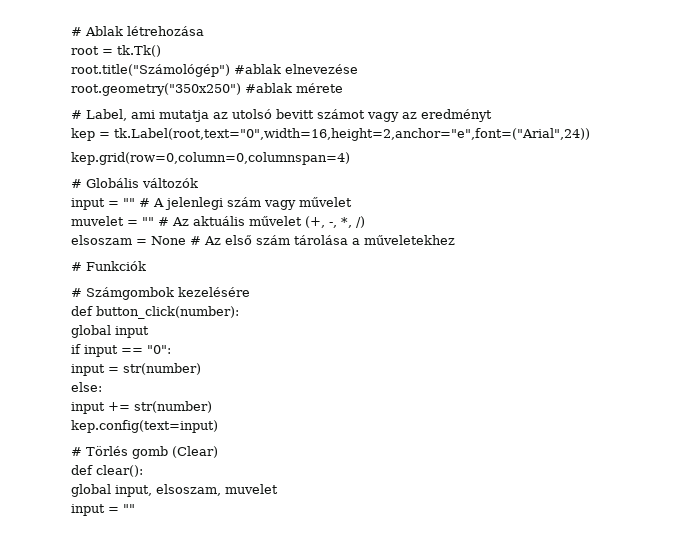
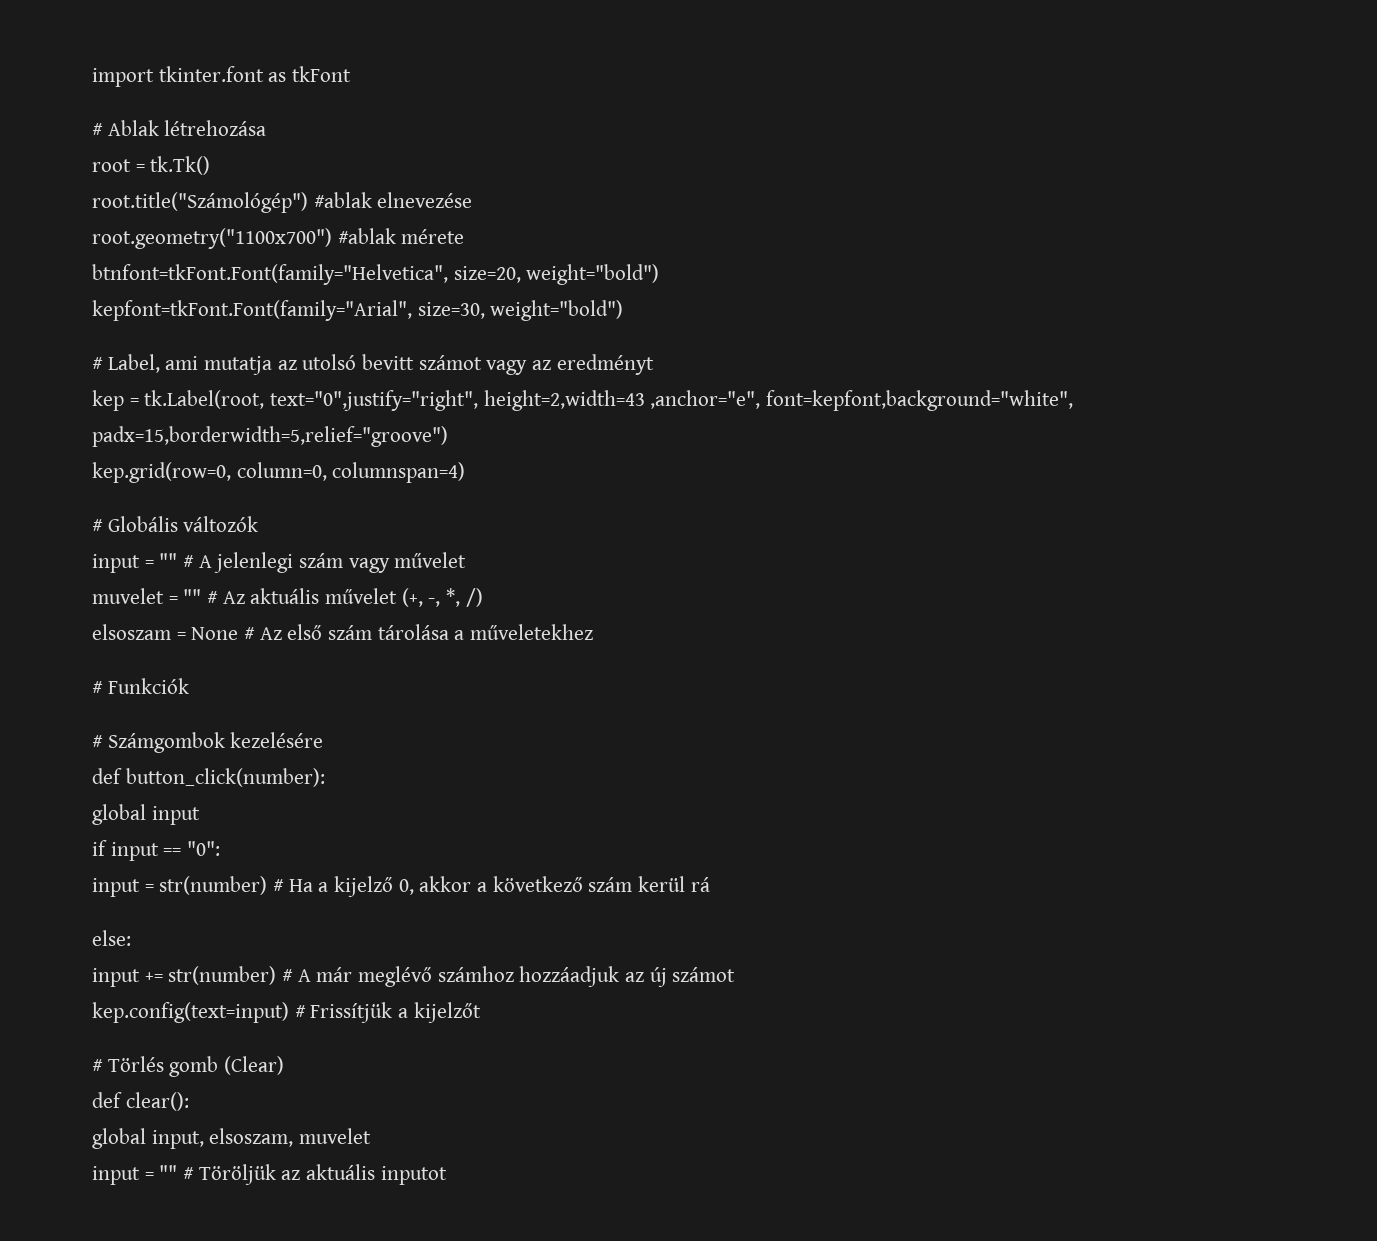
(71, 31) none -> [92,66,352,87] import tkinter.font as tkFont //
[71,83,241,96] root.geometry("350x250") -> [92,228,332,249] root.geometry("1100x700")
(343, 88) none -> [92,264,660,285] [92,300,624,321] // btnfont=tkFont.Font(family="Helvetica", size=20, weight="bold") // kepfont=tkFont.Font(family="Arial", size=30, weight="bold")
[114,128,590,141] [71,152,350,165] tk.Label(root,text="0",width=16,height=2,anchor="e",font=("Arial",24)) // kep.grid(row=0,column=0,columnspan=4) -> [144,390,1074,411] [92,426,448,447] [92,462,466,483] tk.Label(root, text="0",justify="right", height=2,width=43 ,anchor="e", font=kepfont,background="white", padx=15,borderwidth=5,relief="groove") // kep.grid(row=0, column=0, columnspan=4)
[71,382,102,392] [71,401,212,414] [71,420,218,433] // else: // input += str(number) // kep.config(text=input) -> [273,876,710,897] [92,930,131,946] [92,966,736,987] [92,1002,481,1023] # Ha a kijelző 0, akkor a következő szám kerül rá // else: // input += str(number) # A már meglévő számhoz hozzáadjuk az új számot // kep.config(text=input) # Frissítjük a kijelzőt
(135, 508) none -> [183,1164,447,1185] # Töröljük az aktuális inputot

